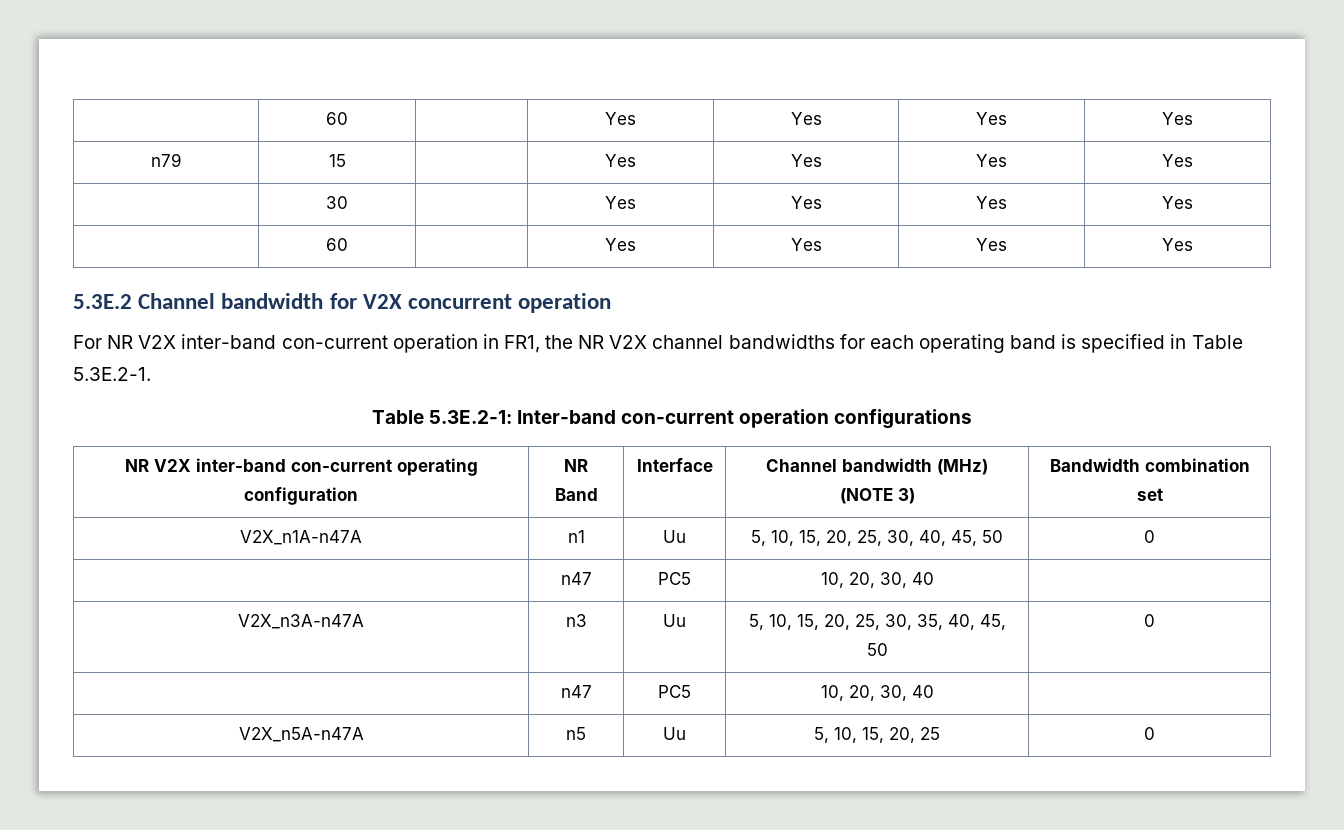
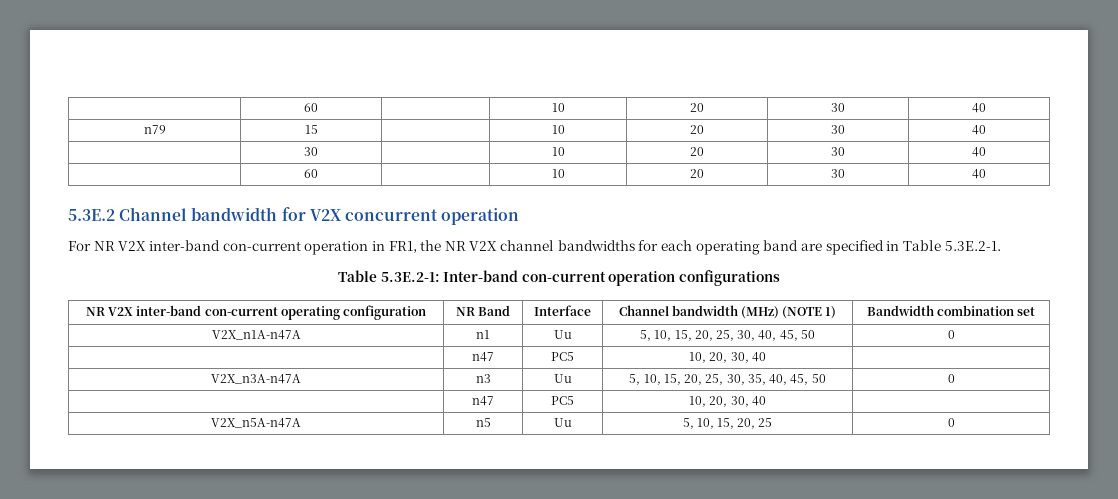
[326,112,348,125] [605,112,636,125] [790,112,822,125] [976,112,1007,125] [1162,112,1193,125] [150,153,182,167] [328,154,346,167] [605,154,636,167] [790,154,822,167] [976,154,1007,167] [1162,154,1193,167] [326,196,348,209] [605,196,636,209] [790,196,822,209] [976,196,1007,209] [1162,196,1193,209] [326,238,348,251] [605,238,636,251] [790,238,822,251] [976,238,1007,251] [1162,238,1193,251] | 60 | | Yes | Yes | Yes | Yes // n79 | 15 | | Yes | Yes | Yes | Yes // | 30 | | Yes | Yes | Yes | Yes // | 60 | | Yes | Yes | Yes | Yes -> [304,103,318,112] [551,103,565,112] [690,103,704,112] [831,103,845,112] [972,103,986,113] [143,125,166,134] [304,125,318,134] [551,125,565,134] [690,125,704,134] [831,125,845,134] [972,125,986,135] [304,147,318,156] [551,147,565,156] [690,147,704,156] [831,147,845,156] [972,147,986,157] [304,169,318,178] [551,169,565,178] [690,169,704,178] [831,169,845,178] [972,169,986,179] | 60 | | 10 | 20 | 30 | 40 // n79 | 15 | | 10 | 20 | 30 | 40 // | 30 | | 10 | 20 | 30 | 40 // | 60 | | 10 | 20 | 30 | 40
[1061,334,1077,349] is -> [800,243,822,251] are
[897,488,915,504] 3) -> [825,306,837,319] 1)

